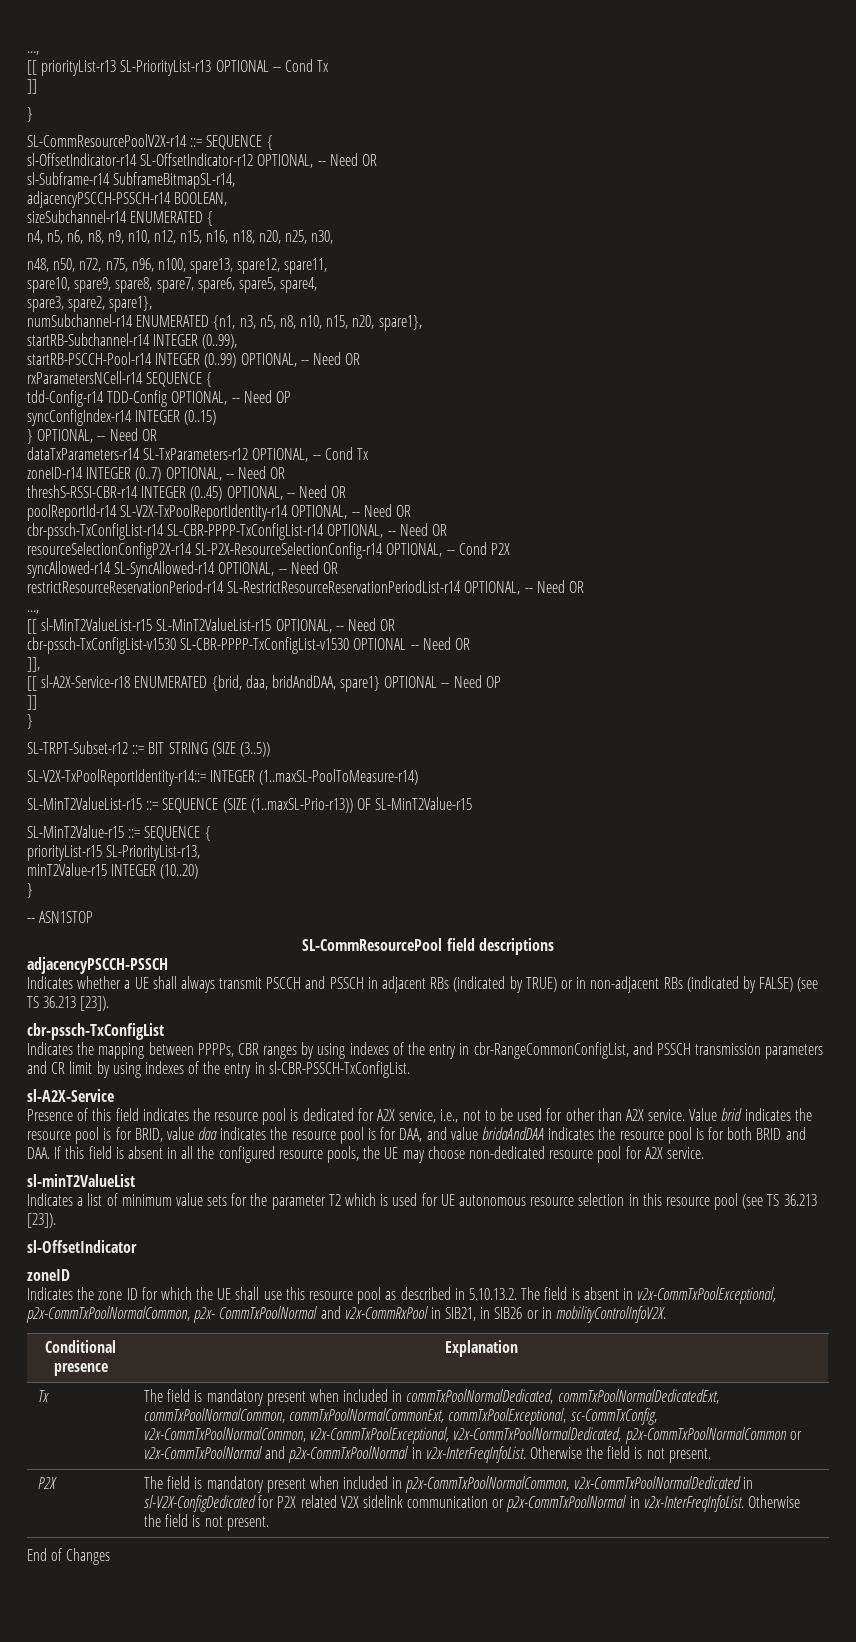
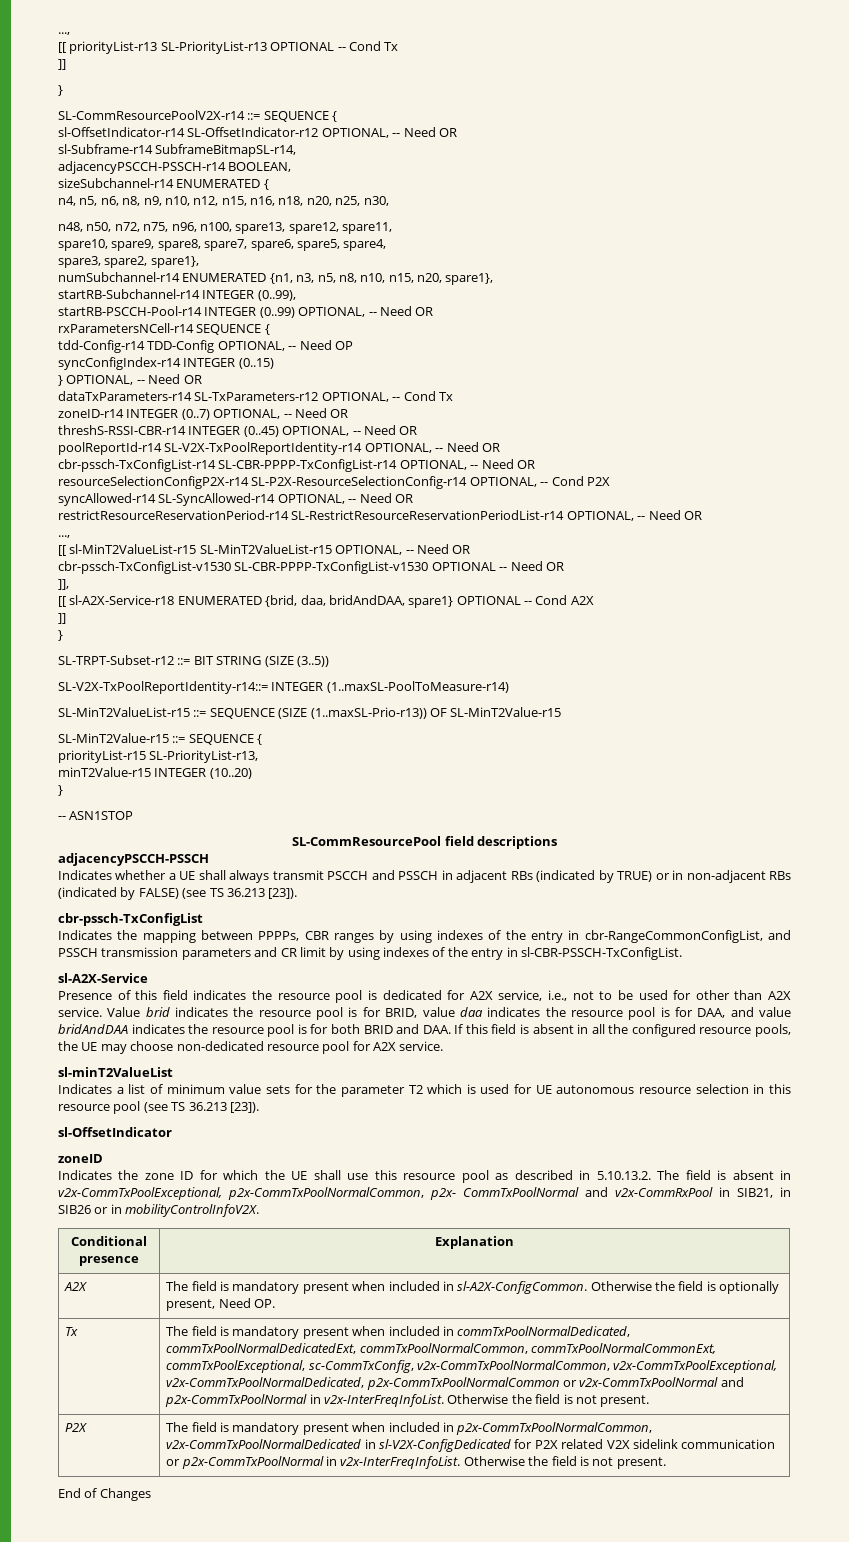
[453,675,501,688] Need OP -> [535,595,594,605] Cond A2X
[481,1127,544,1140] bridaAndDAA -> [58,1024,128,1034] bridAndDAA
(518, 1348) none -> [64,1282,88,1291] [166,1281,780,1294] [166,1298,276,1311] // A2X | The field is mandatory present when included in sl-A2X-ConfigCommon. Otherwise the field is optionally present, Need OP.

